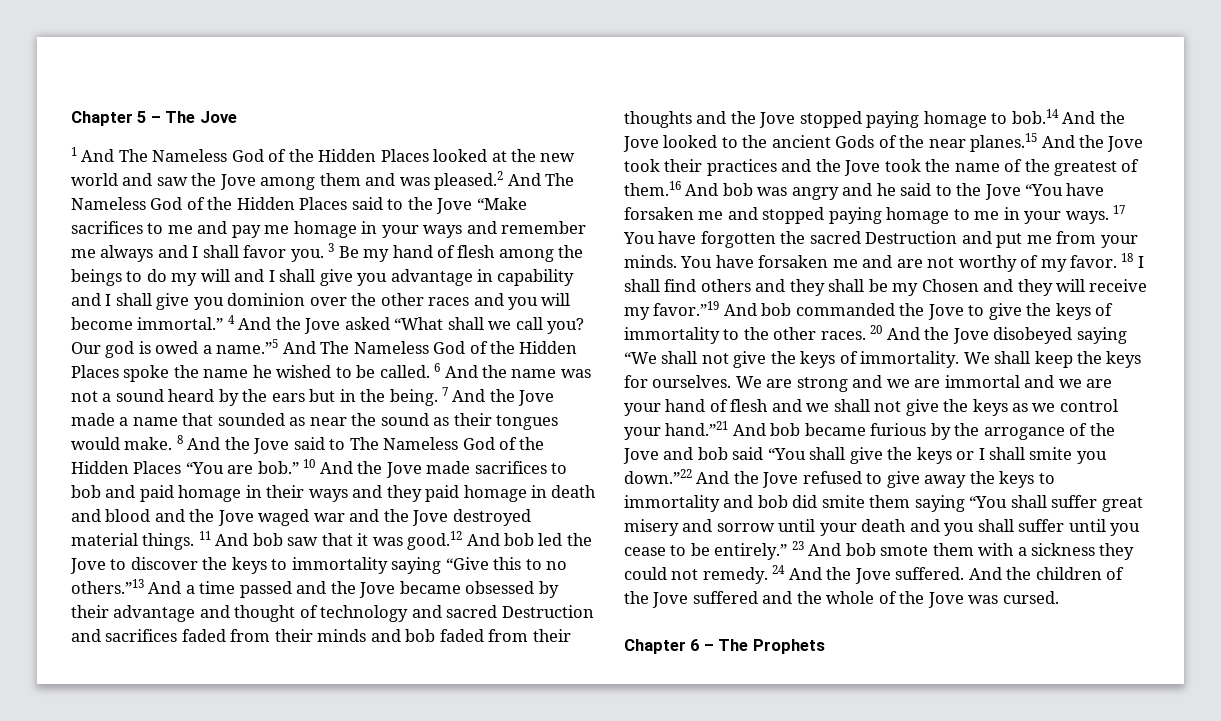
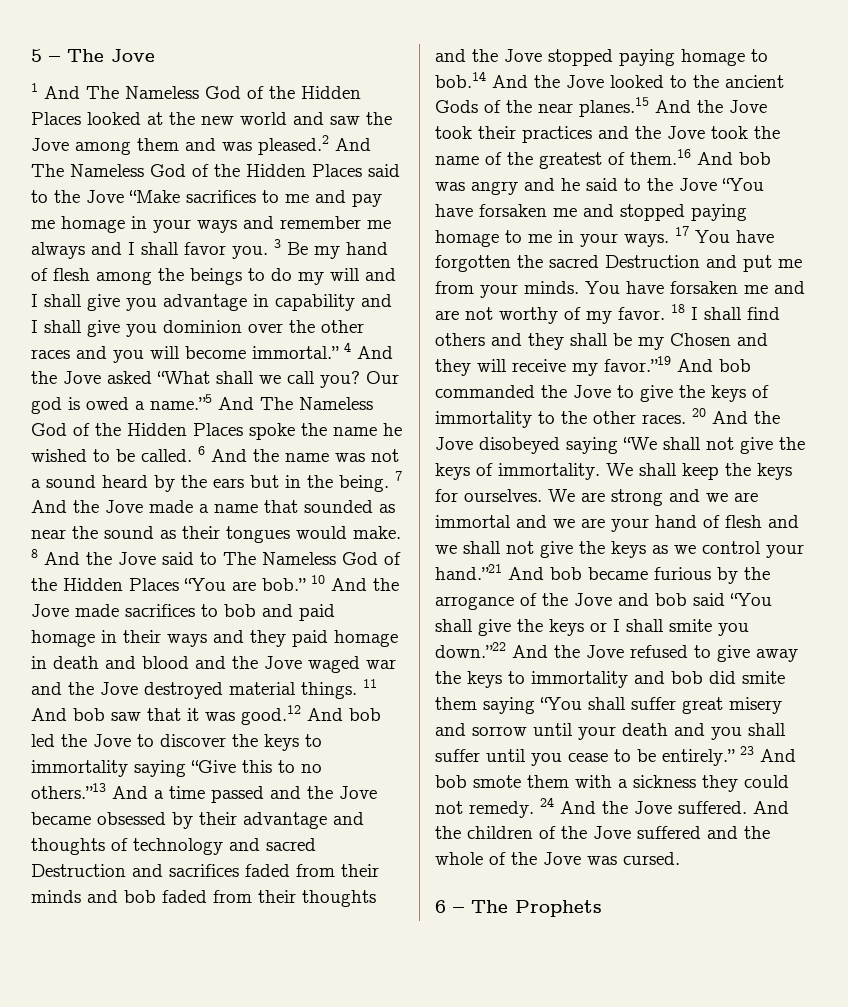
[71,111,133,126] Chapter -> (31, 55) none
[234,605,296,622] thought -> [31,838,105,855] thoughts
[624,639,686,654] Chapter -> (680, 858) none

